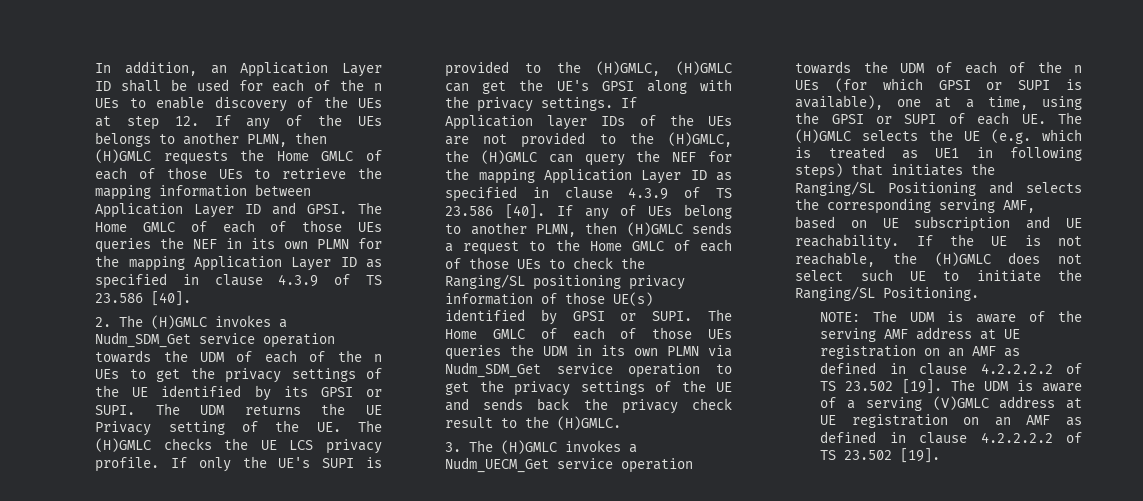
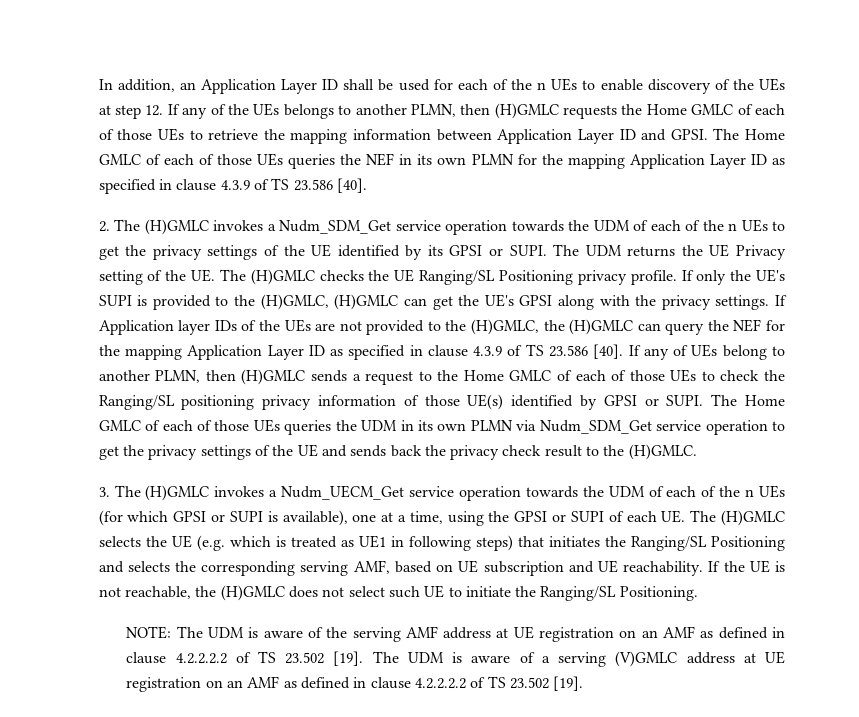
[289,440,314,450] LCS -> [419,270,573,285] Ranging/SL Positioning

